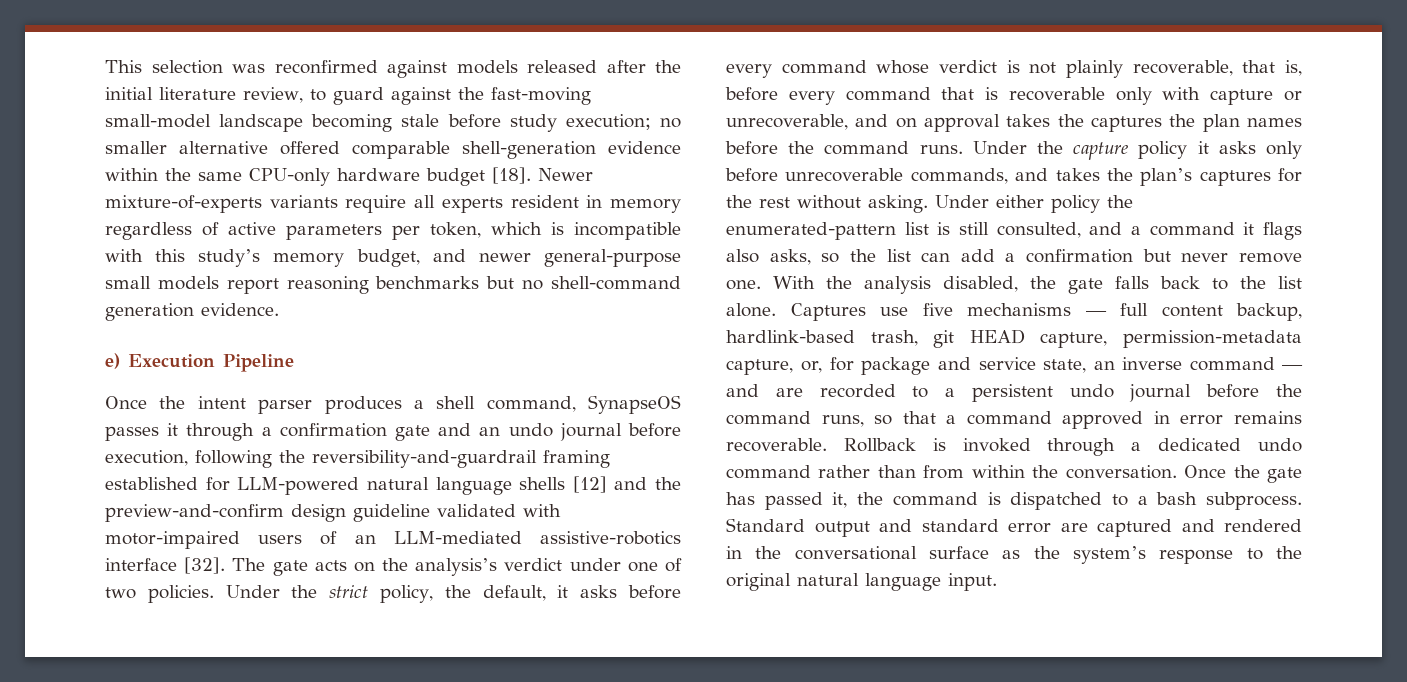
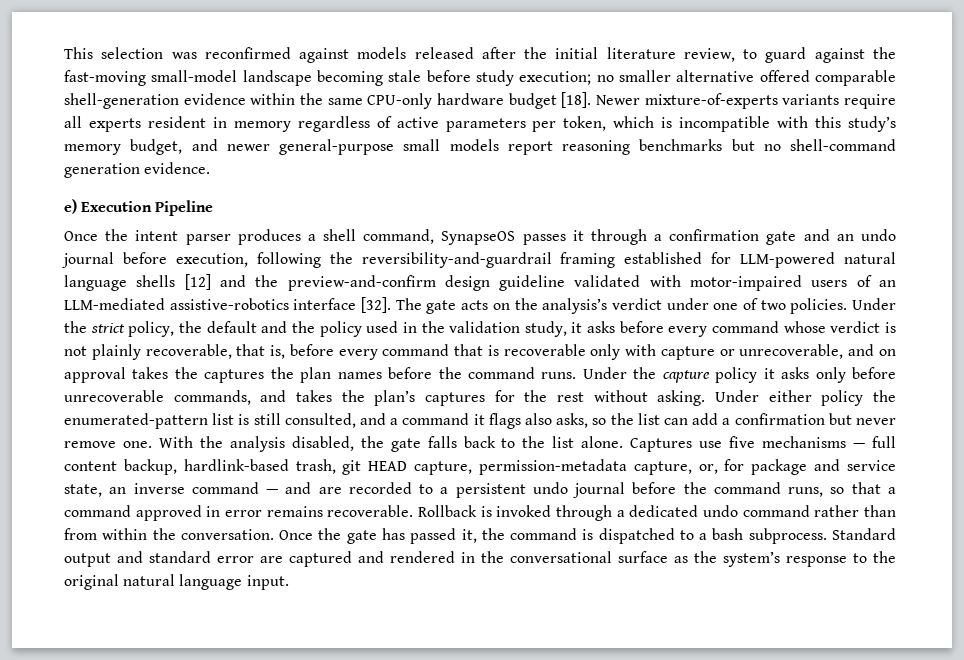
[482,585,546,601] default, -> [206,321,567,337] default and the policy used in the validation study,

